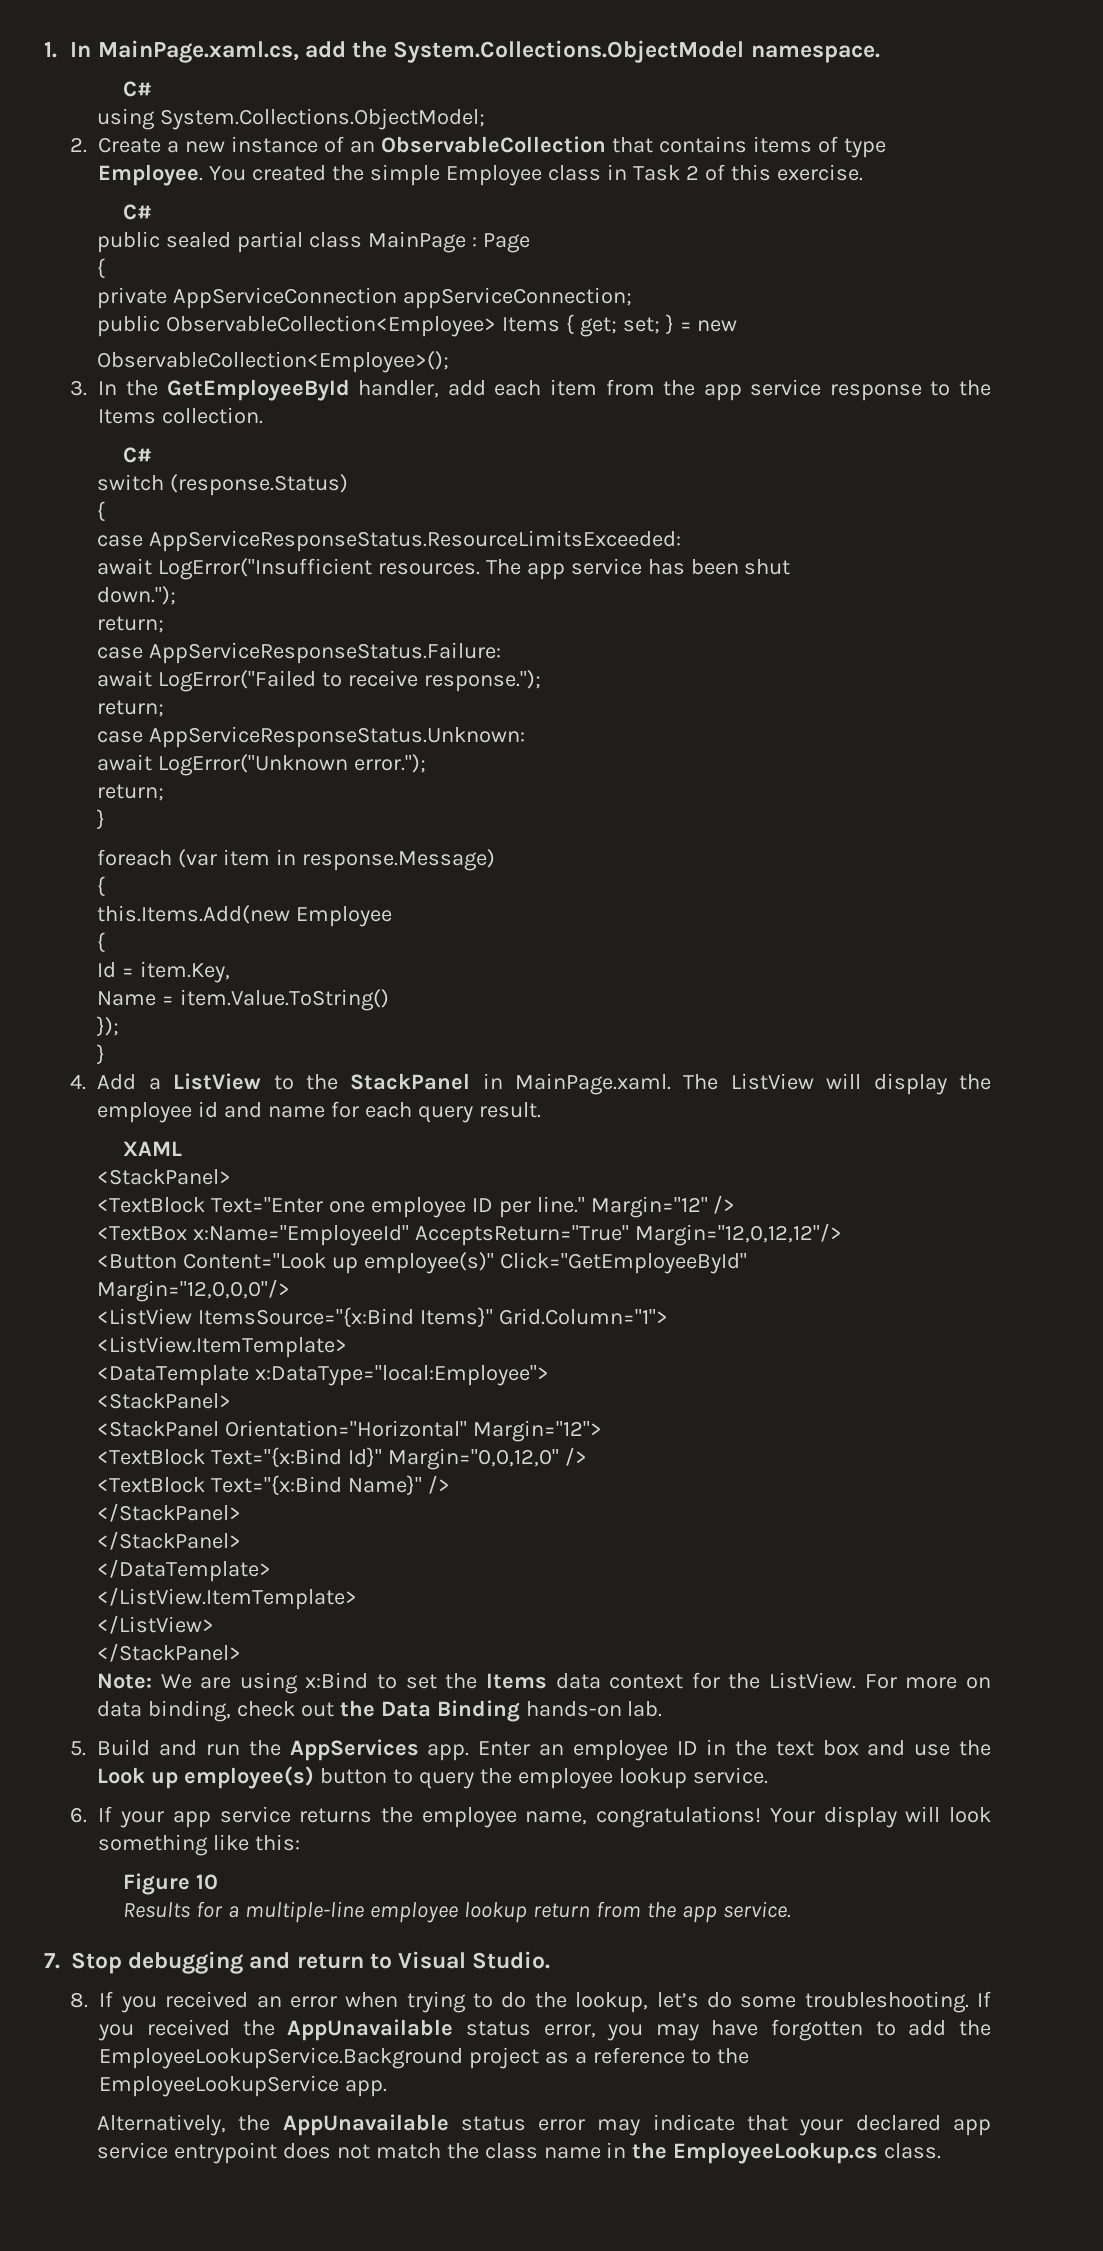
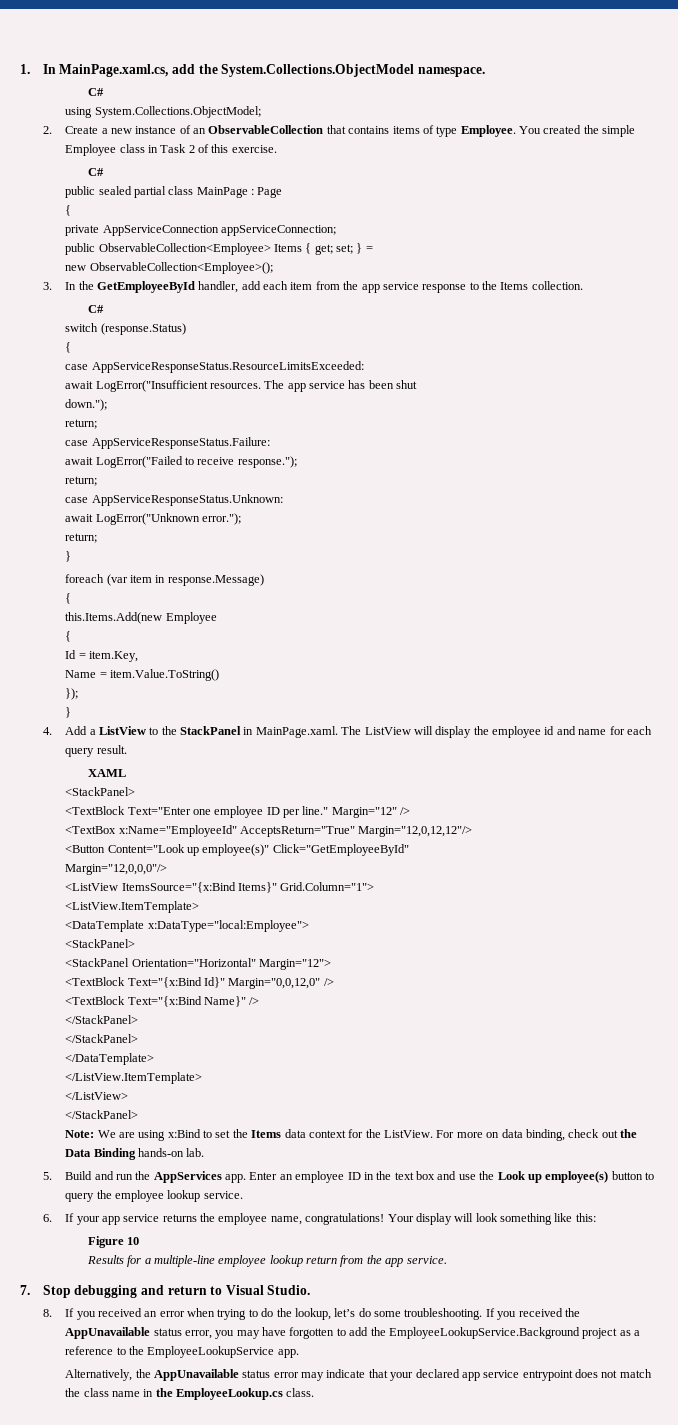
[697,320,738,332] new // -> [65,265,87,271] // new

